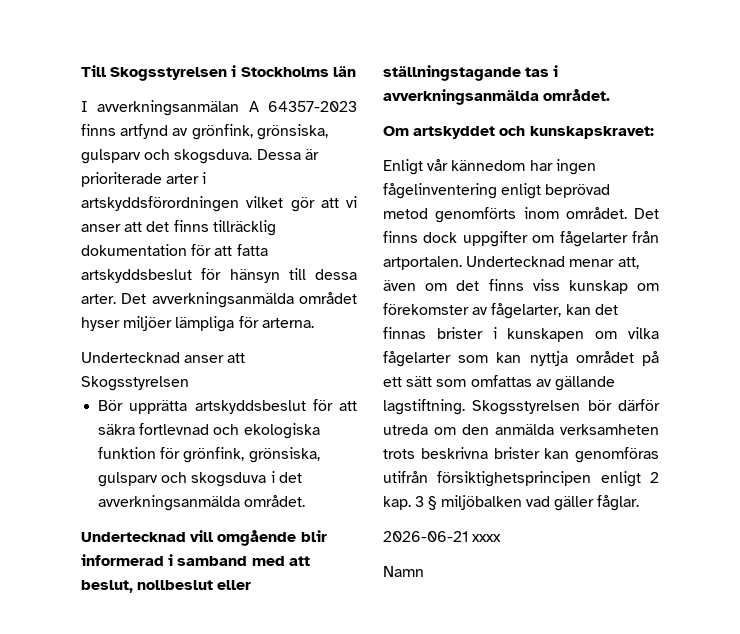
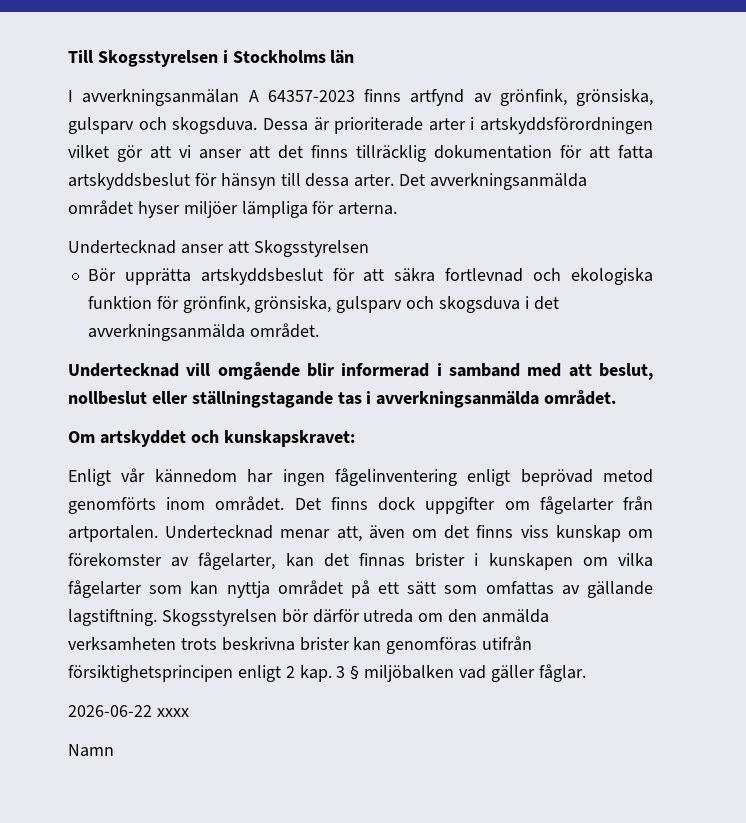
[383,531,468,542] 2026-06-21 -> [68,705,152,717] 2026-06-22

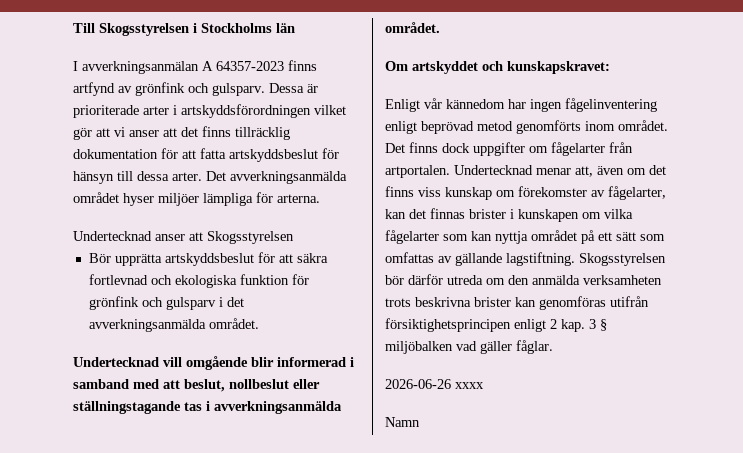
[499,89,653,106] [68,117,258,134] grönfink, grönsiska, gulsparv och skogsduva. -> [135,82,265,96] grönfink och gulsparv.
[182,296,520,313] grönfink, grönsiska, gulsparv och skogsduva -> [88,296,216,310] grönfink och gulsparv
[68,705,152,717] 2026-06-22 -> [385,379,451,389] 2026-06-26

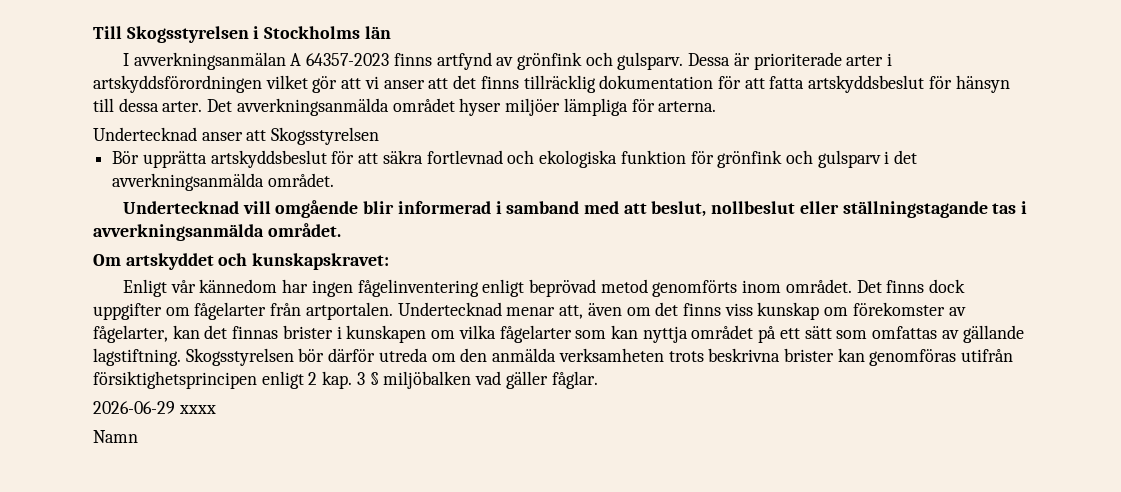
[385,379,451,389] 2026-06-26 -> [93,401,175,414] 2026-06-29

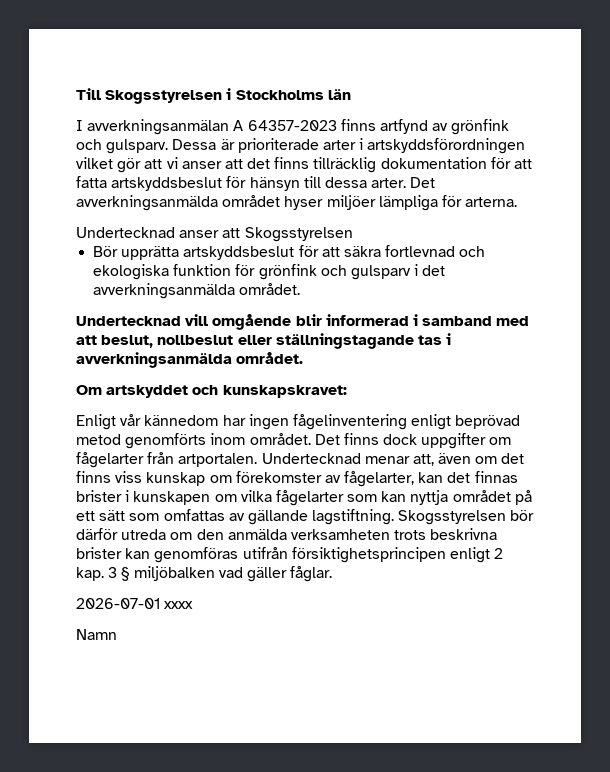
[93,401,175,414] 2026-06-29 -> [76,598,160,609] 2026-07-01

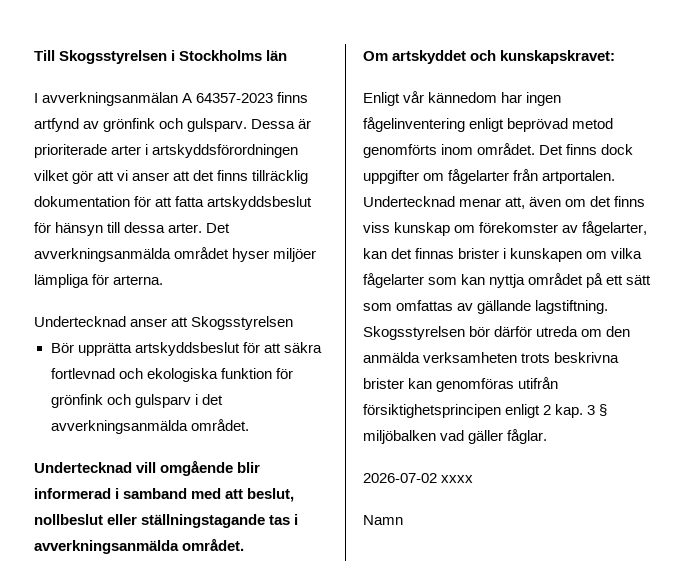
[76,598,160,609] 2026-07-01 -> [363,473,437,483] 2026-07-02

